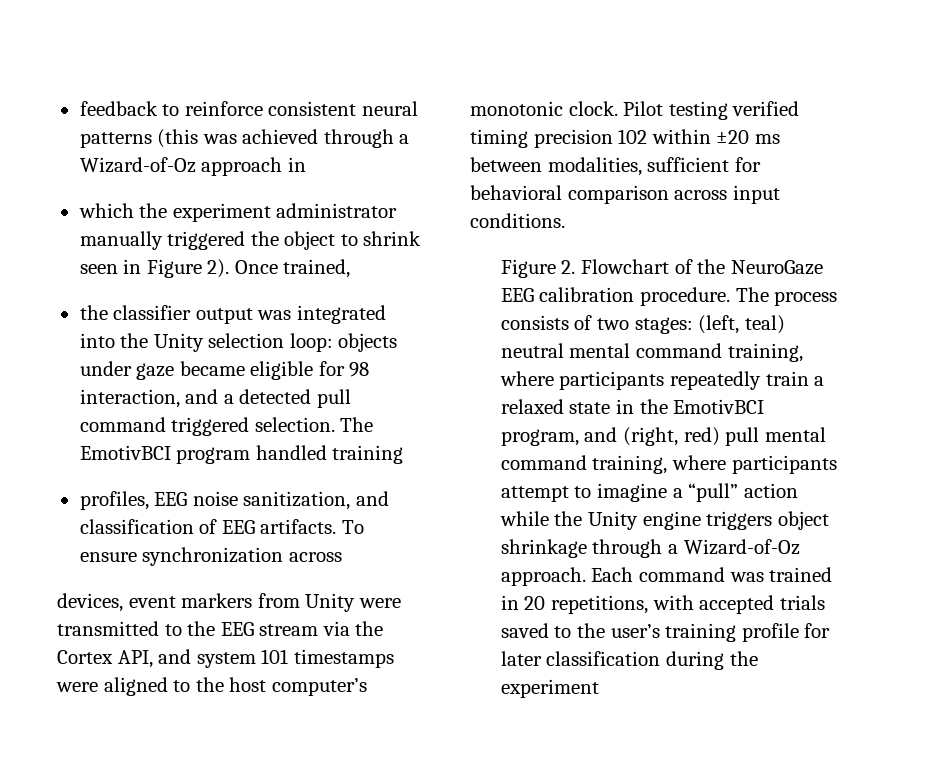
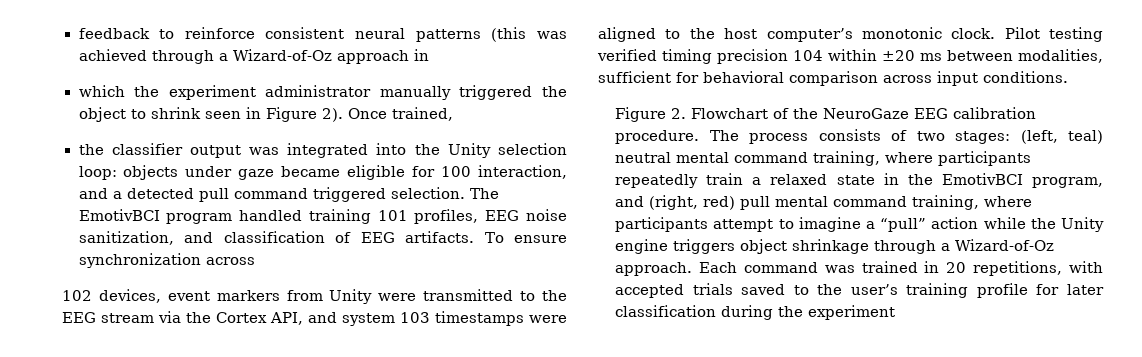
[349,362,370,377] 98 -> [441,166,472,177] 100
(404, 454) // -> [377,210,408,221] 101
(342, 557) none -> [62,290,92,301] 102
[261,649,289,664] 101 -> [400,312,430,323] 103
[618,129,648,144] 102 -> [793,50,823,61] 104

